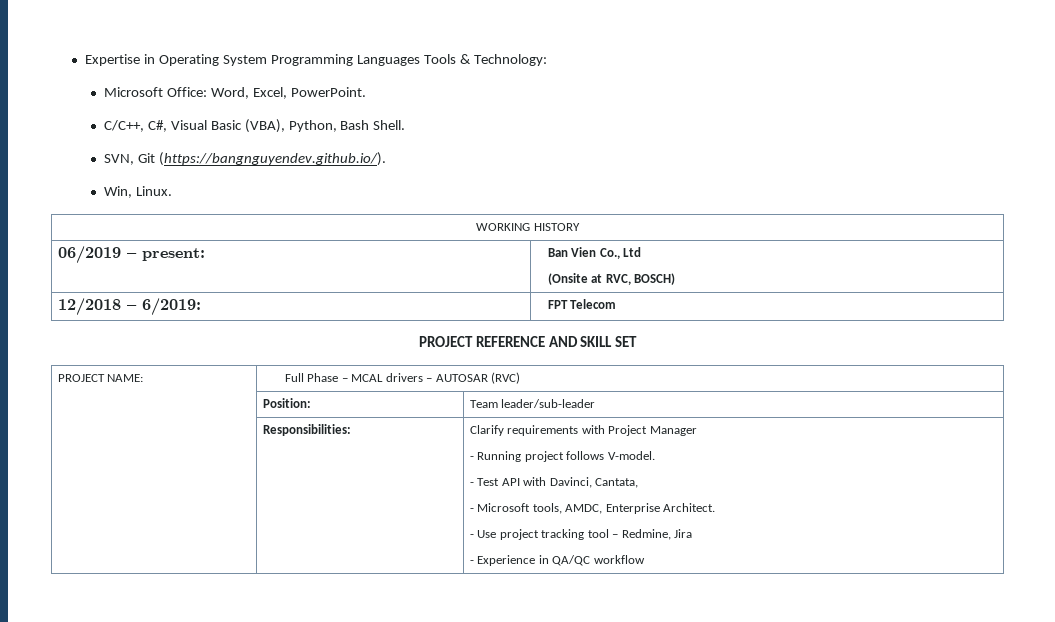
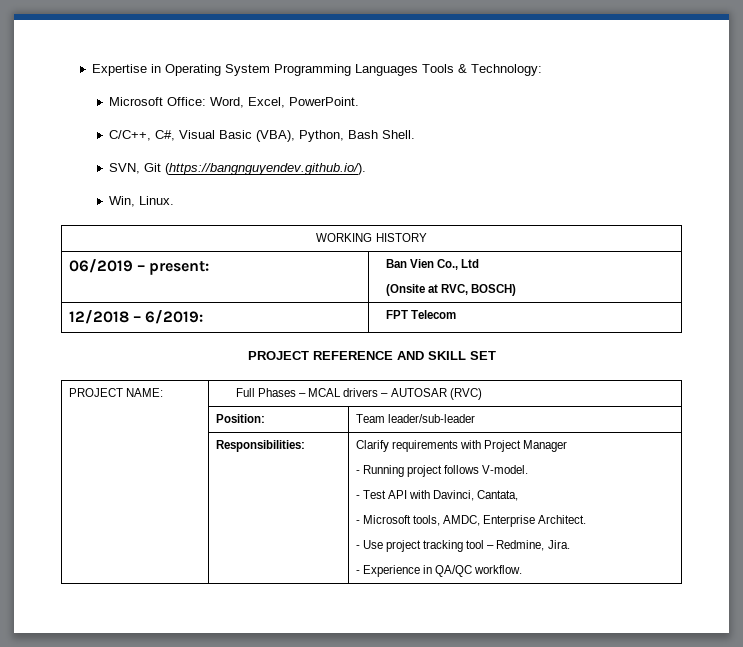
[307,373,339,382] Phase -> [257,388,296,397] Phases
[674,529,693,538] Jira -> [547,540,570,549] Jira.
[593,555,645,564] workflow -> [474,565,523,574] workflow.

